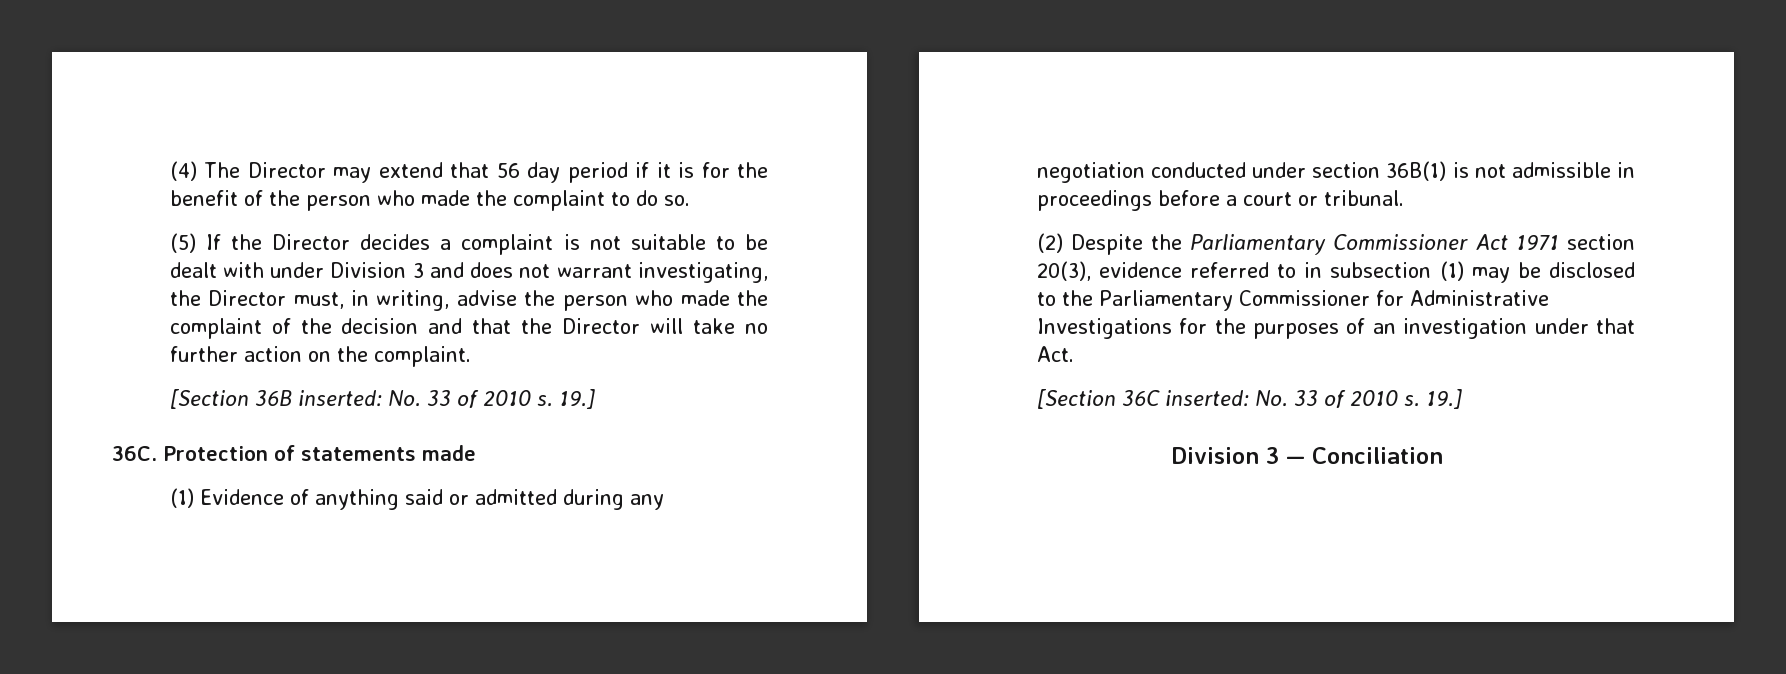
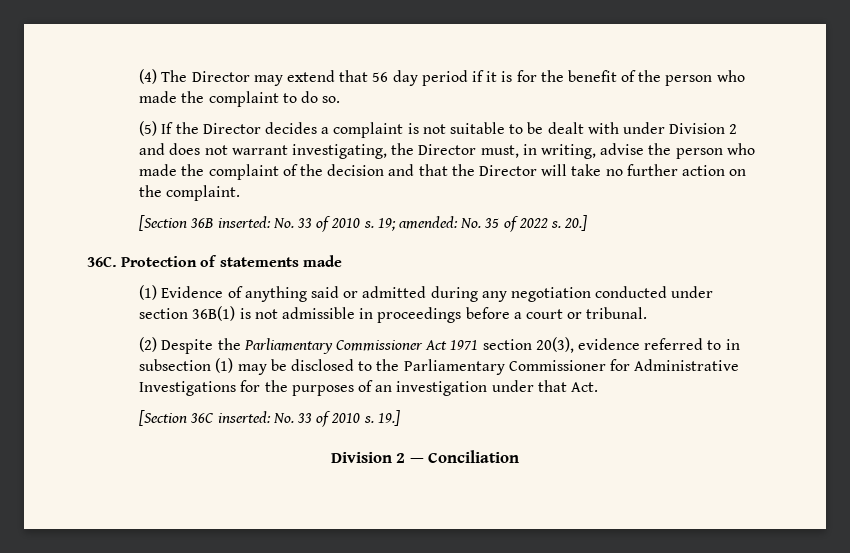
[412,263,424,278] 3 -> [729,124,738,134] 2
[558,389,595,409] 19.] -> [377,215,588,232] 19; amended: No. 35 of 2022 s. 20.]
[1266,447,1279,464] 3 -> [396,453,406,463] 2

